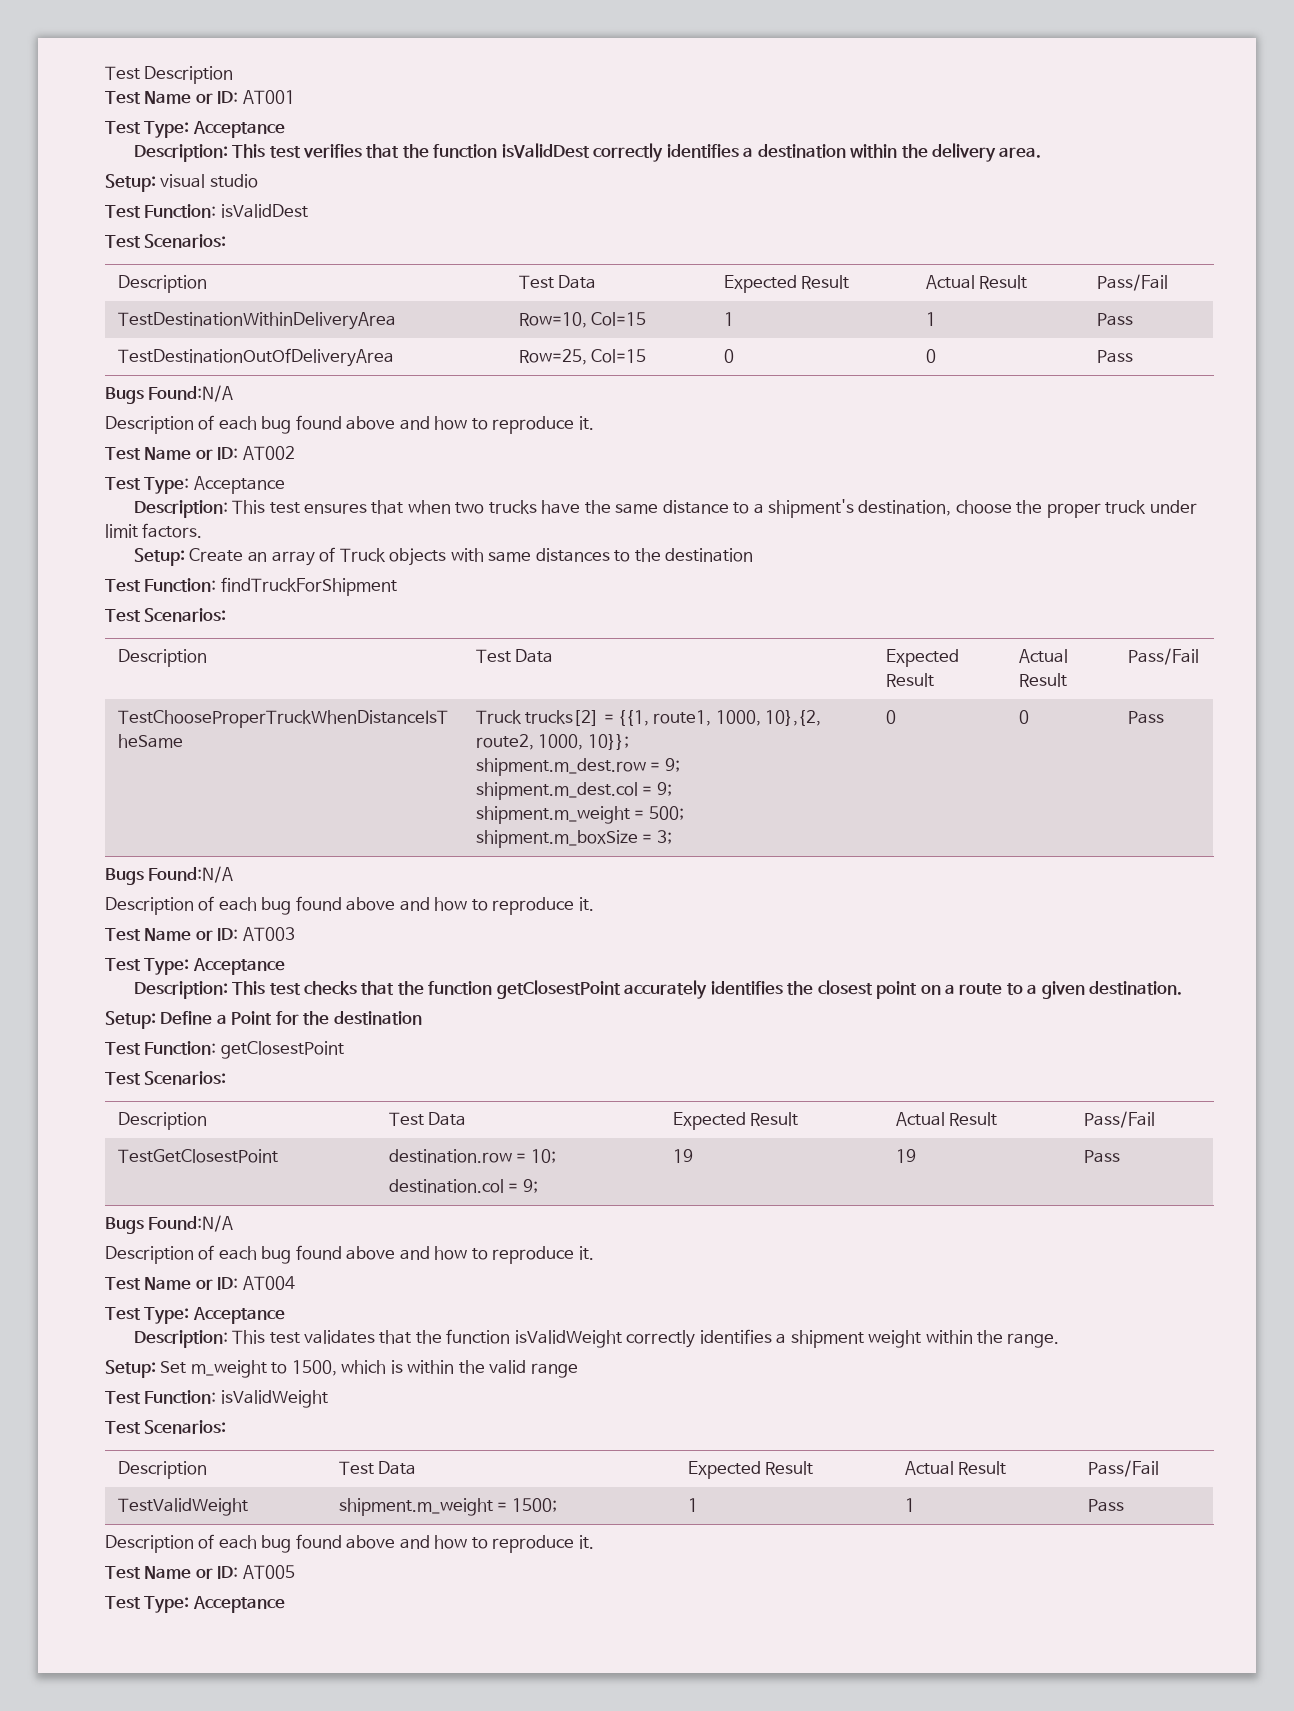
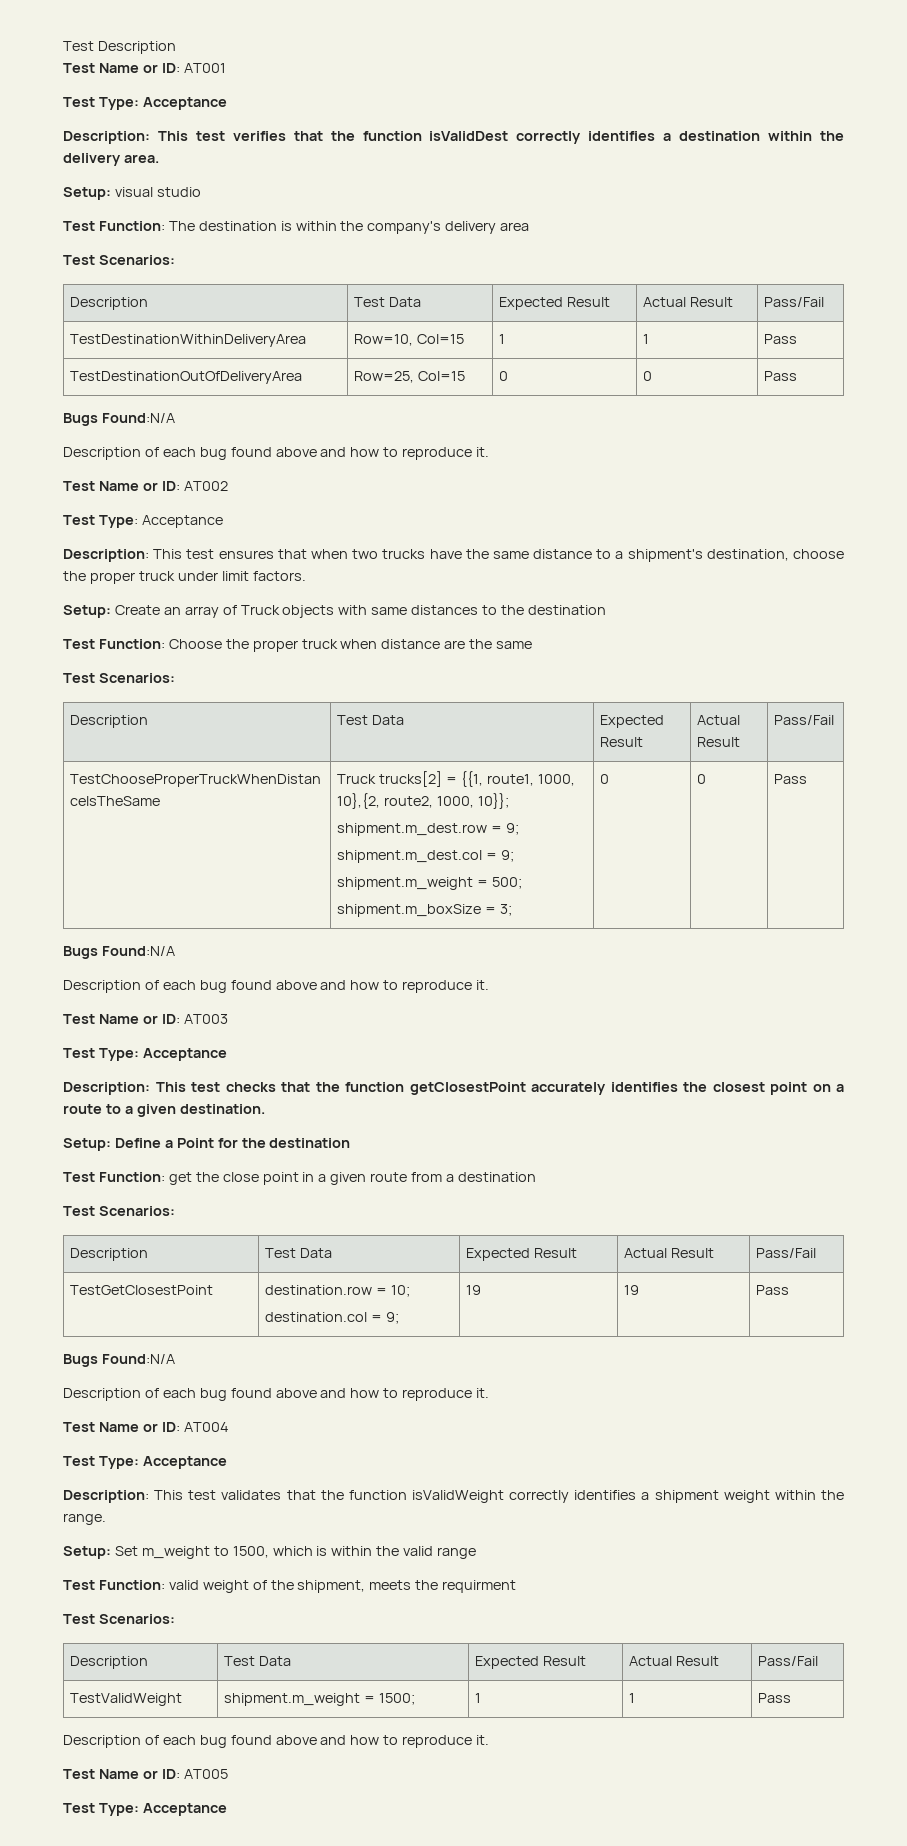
[220,204,308,218] isValidDest -> [168,221,530,234] The destination is within the company's delivery area
[220,577,397,596] findTruckForShipment -> [168,639,533,652] Choose the proper truck when distance are the same
[220,1041,344,1059] getClosestPoint -> [168,1172,536,1185] get the close point in a given route from a destination
[220,1390,328,1408] isValidWeight -> [168,1580,517,1593] valid weight of the shipment, meets the requirment

